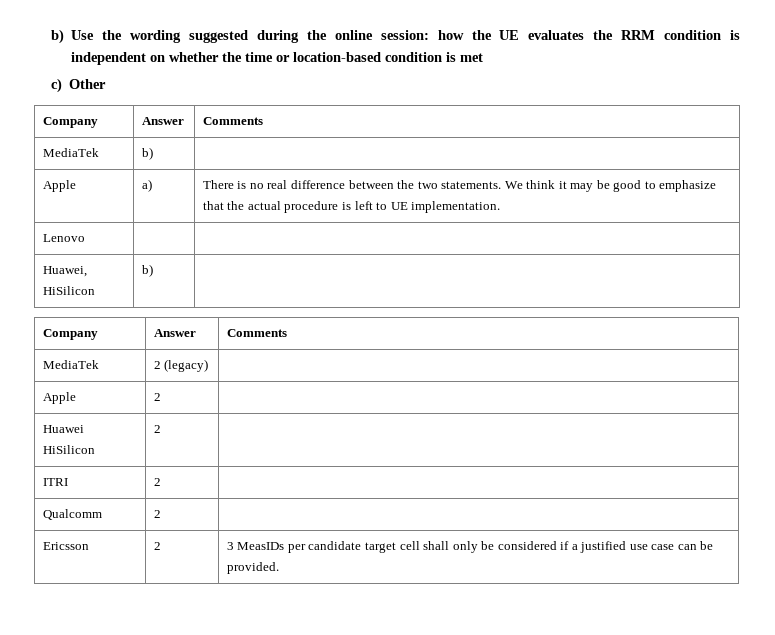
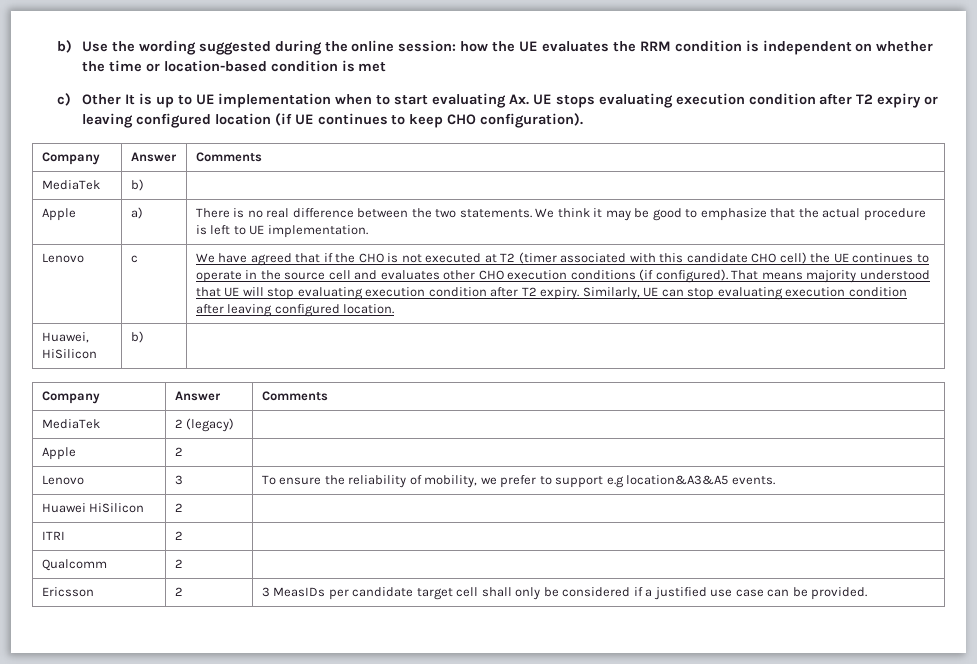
(107, 84) none -> [124,93,939,108] [81,113,584,128] It is up to UE implementation when to start evaluating Ax. UE stops evaluating execution condition after T2 expiry or leaving configured location (if UE continues to keep CHO configuration).
(85, 238) | -> [130,255,138,263] [195,252,929,266] [195,269,930,283] [195,287,907,300] [195,304,395,317] c | We have agreed that if the CHO is not executed at T2 (timer associated with this candidate CHO cell) the UE continues to operate in the source cell and evaluates other CHO execution conditions (if configured). That means majority understood that UE will stop evaluating execution condition after T2 expiry. Similarly, UE can stop evaluating execution condition after leaving configured location.
(161, 397) none -> [41,475,84,485] [174,475,183,485] [261,475,775,488] // Lenovo | 3 | To ensure the reliability of mobility, we prefer to support e.g location&A3&A5 events.

